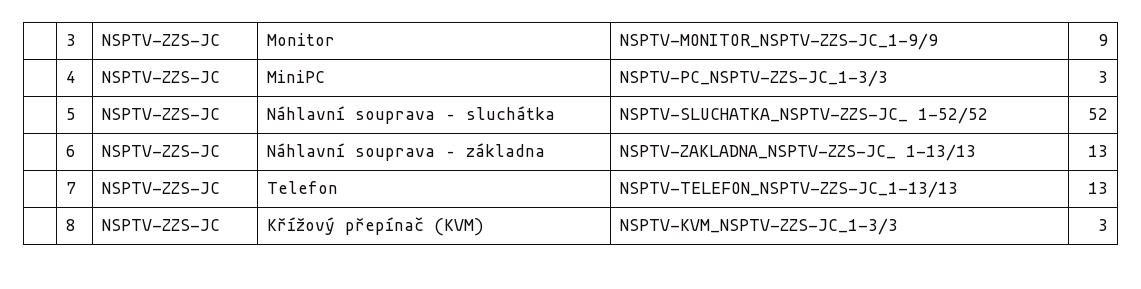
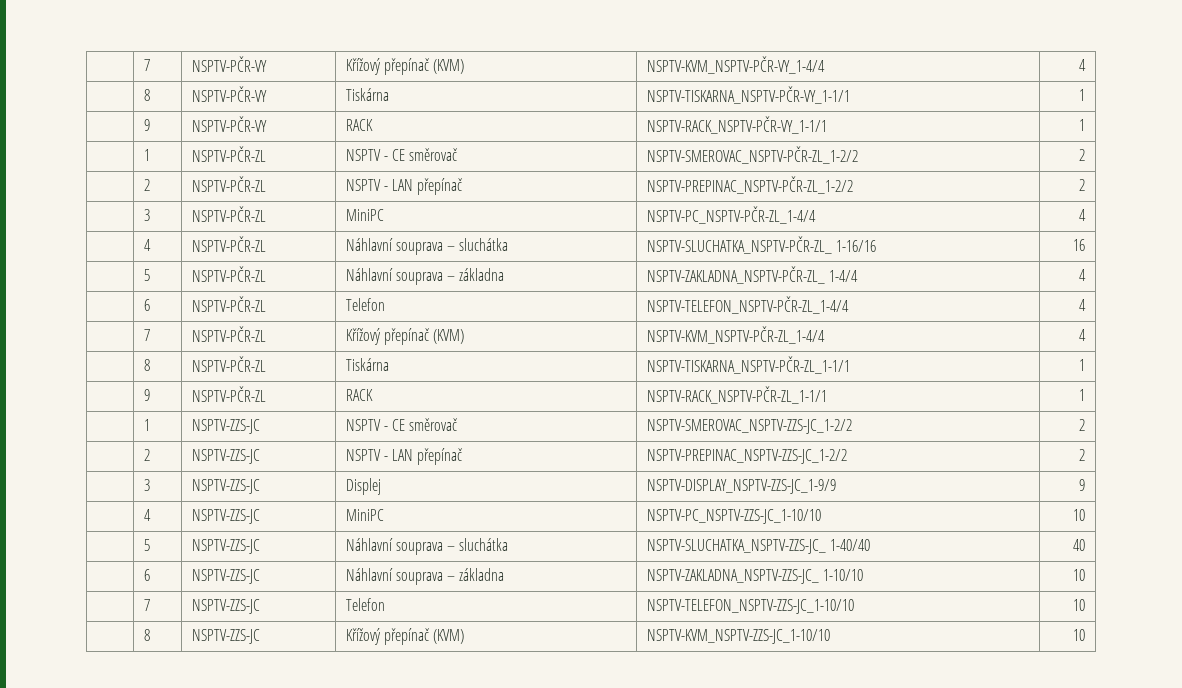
(65, 40) none -> [143,59,150,71] [191,56,267,72] [345,58,465,75] [646,56,825,74] [1079,59,1087,71] [143,89,150,101] [191,86,267,102] [345,88,389,101] [646,86,850,104] [1079,89,1086,101] [143,119,150,131] [191,116,267,132] [345,119,373,131] [646,116,827,134] [1079,119,1086,131] [143,149,150,161] [191,146,266,162] [345,148,459,161] [646,146,858,164] [1079,149,1086,161] [143,179,150,191] [191,176,266,192] [345,178,464,195] [646,176,853,194] [1079,179,1086,191] [143,209,150,221] [191,206,266,222] [345,209,384,221] [646,206,816,224] [1079,209,1087,221] [143,239,151,251] [191,236,266,252] [345,238,509,255] [646,236,876,254] [1073,239,1086,251] [143,269,150,281] [191,266,266,282] [345,268,505,285] [646,266,858,284] [1079,269,1087,281] [143,299,150,311] [191,296,266,312] [345,298,385,311] [646,296,849,314] [1079,299,1087,311] [143,329,150,341] [191,326,266,342] [345,328,465,345] [646,326,825,344] [1079,329,1087,341] [143,359,150,371] [191,356,266,372] [345,358,389,371] [646,356,850,374] [1079,359,1086,371] [143,389,150,401] [191,386,266,402] [345,389,373,401] [646,386,827,404] [1079,389,1086,401] [143,419,150,431] [191,419,260,434] [345,418,459,431] [646,419,852,434] [1079,419,1086,431] [143,449,150,461] [191,449,260,464] [345,448,464,465] [646,449,847,464] [1079,449,1086,461] | 7 | NSPTV-PČR-VY | Křížový přepínač (KVM) | NSPTV-KVM_NSPTV-PČR-VY_1-4/4 | 4 // | 8 | NSPTV-PČR-VY | Tiskárna | NSPTV-TISKARNA_NSPTV-PČR-VY_1-1/1 | 1 // | 9 | NSPTV-PČR-VY | RACK | NSPTV-RACK_NSPTV-PČR-VY_1-1/1 | 1 // | 1 | NSPTV-PČR-ZL | NSPTV - CE směrovač | NSPTV-SMEROVAC_NSPTV-PČR-ZL_1-2/2 | 2 // | 2 | NSPTV-PČR-ZL | NSPTV - LAN přepínač | NSPTV-PREPINAC_NSPTV-PČR-ZL_1-2/2 | 2 // | 3 | NSPTV-PČR-ZL | MiniPC | NSPTV-PC_NSPTV-PČR-ZL_1-4/4 | 4 // | 4 | NSPTV-PČR-ZL | Náhlavní souprava – sluchátka | NSPTV-SLUCHATKA_NSPTV-PČR-ZL_ 1-16/16 | 16 // | 5 | NSPTV-PČR-ZL | Náhlavní souprava – základna | NSPTV-ZAKLADNA_NSPTV-PČR-ZL_ 1-4/4 | 4 // | 6 | NSPTV-PČR-ZL | Telefon | NSPTV-TELEFON_NSPTV-PČR-ZL_1-4/4 | 4 // | 7 | NSPTV-PČR-ZL | Křížový přepínač (KVM) | NSPTV-KVM_NSPTV-PČR-ZL_1-4/4 | 4 // | 8 | NSPTV-PČR-ZL | Tiskárna | NSPTV-TISKARNA_NSPTV-PČR-ZL_1-1/1 | 1 // | 9 | NSPTV-PČR-ZL | RACK | NSPTV-RACK_NSPTV-PČR-ZL_1-1/1 | 1 // | 1 | NSPTV-ZZS-JC | NSPTV - CE směrovač | NSPTV-SMEROVAC_NSPTV-ZZS-JC_1-2/2 | 2 // | 2 | NSPTV-ZZS-JC | NSPTV - LAN přepínač | NSPTV-PREPINAC_NSPTV-ZZS-JC_1-2/2 | 2 //
[266,33,335,46] [619,33,938,50] Monitor | NSPTV-MONITOR_NSPTV-ZZS-JC_1-9/9 -> [345,478,381,495] [646,479,836,494] Displej | NSPTV-DISPLAY_NSPTV-ZZS-JC_1-9/9
[619,70,888,87] [1098,71,1109,83] NSPTV-PC_NSPTV-ZZS-JC_1-3/3 | 3 -> [646,509,821,524] [1073,509,1086,521] NSPTV-PC_NSPTV-ZZS-JC_1-10/10 | 10
[917,107,988,124] [1088,108,1109,120] 1-52/52 | 52 -> [829,539,870,551] [1073,539,1086,551] 1-40/40 | 40
[905,144,976,161] [1088,145,1109,157] 1-13/13 | 13 -> [822,569,863,581] [1073,569,1086,581] 1-10/10 | 10
[619,181,958,198] [1088,182,1109,194] NSPTV-TELEFON_NSPTV-ZZS-JC_1-13/13 | 13 -> [646,599,854,614] [1073,599,1086,611] NSPTV-TELEFON_NSPTV-ZZS-JC_1-10/10 | 10
[619,218,898,235] [1098,219,1109,231] NSPTV-KVM_NSPTV-ZZS-JC_1-3/3 | 3 -> [646,629,830,644] [1073,629,1086,641] NSPTV-KVM_NSPTV-ZZS-JC_1-10/10 | 10

